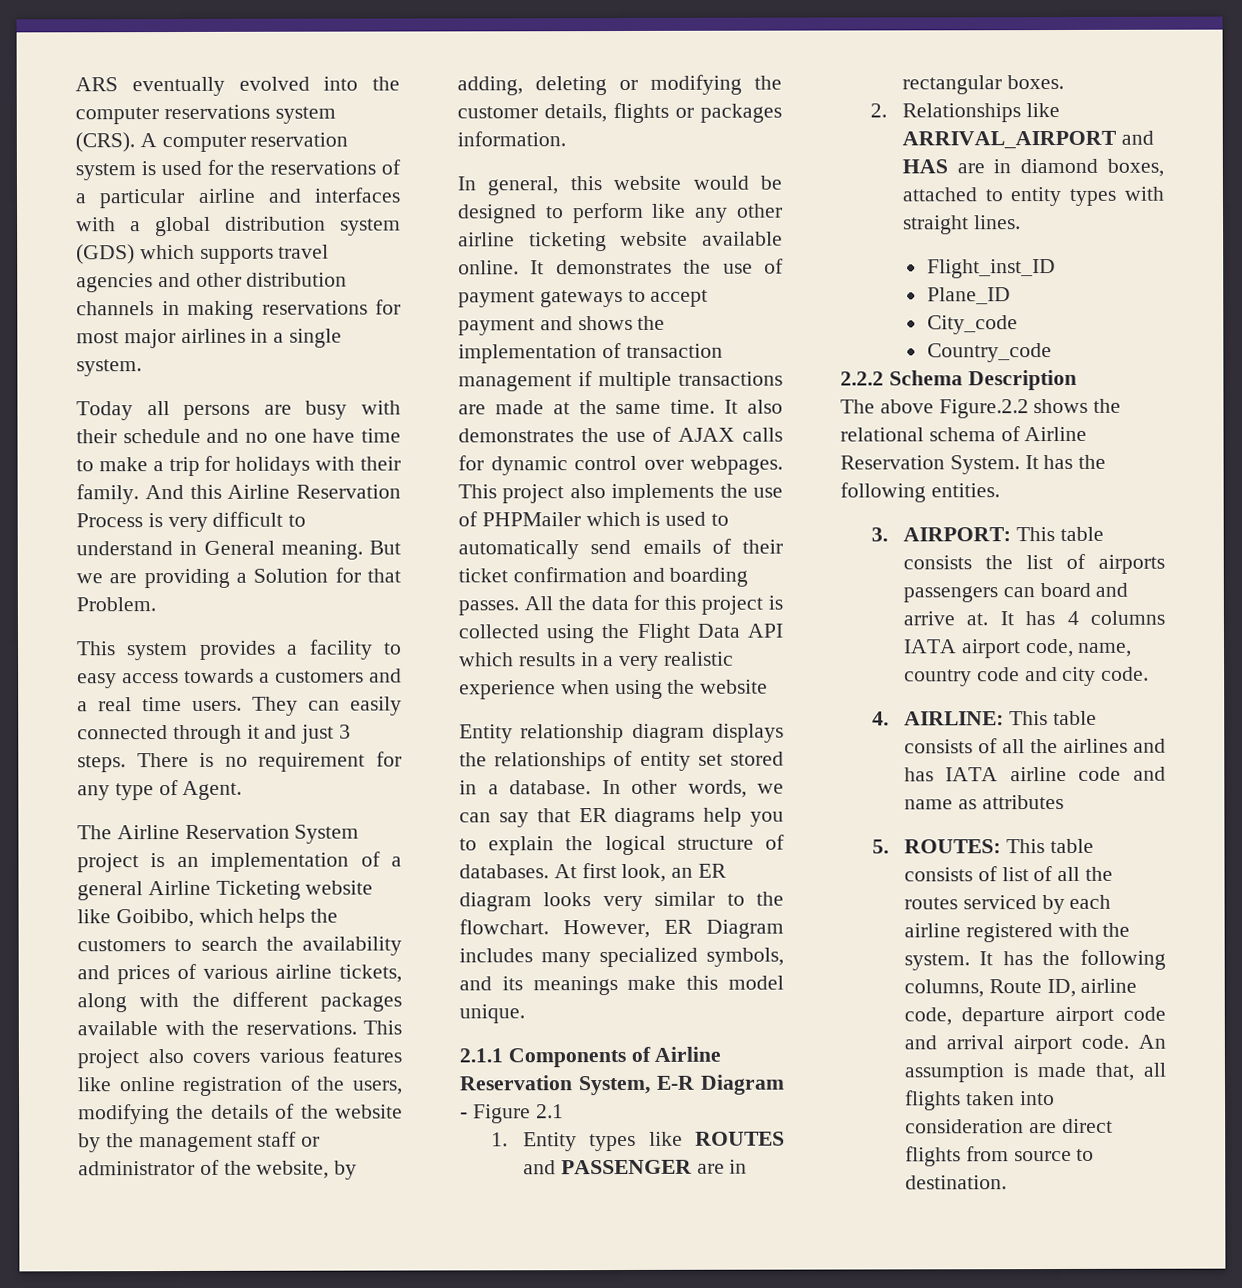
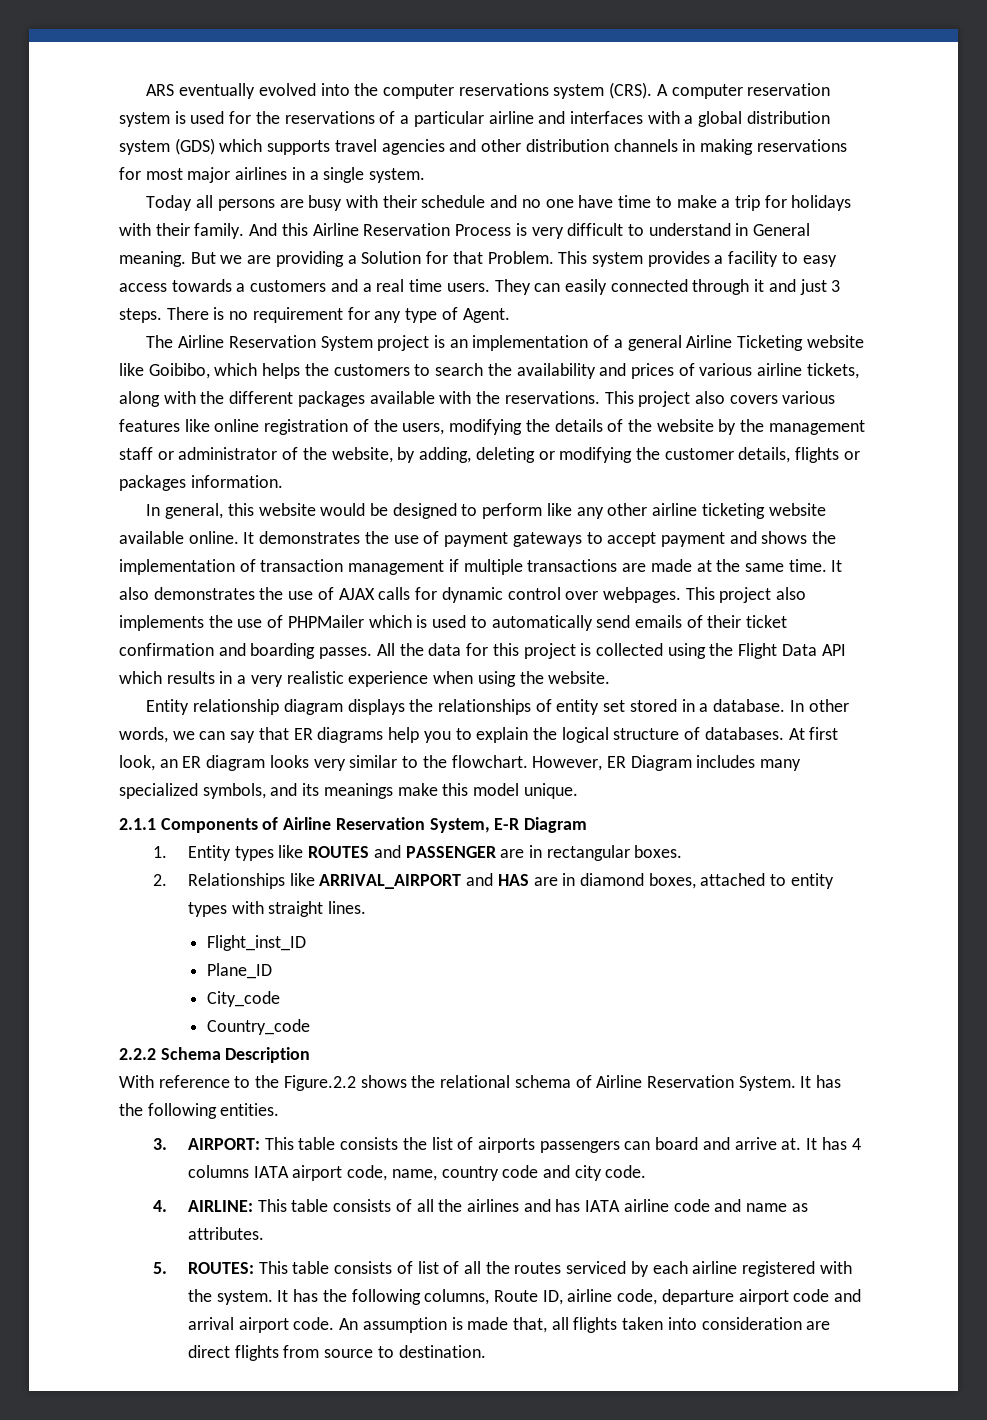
(156, 604) // -> (554, 257) none
[700,679,769,694] website -> [548,671,611,684] website.
[460,1104,564,1124] - Figure 2.1 -> (588, 825) none
[840,399,934,414] The above -> [119,1075,280,1088] With reference to the
[981,794,1064,810] attributes -> [187,1227,264,1240] attributes.

